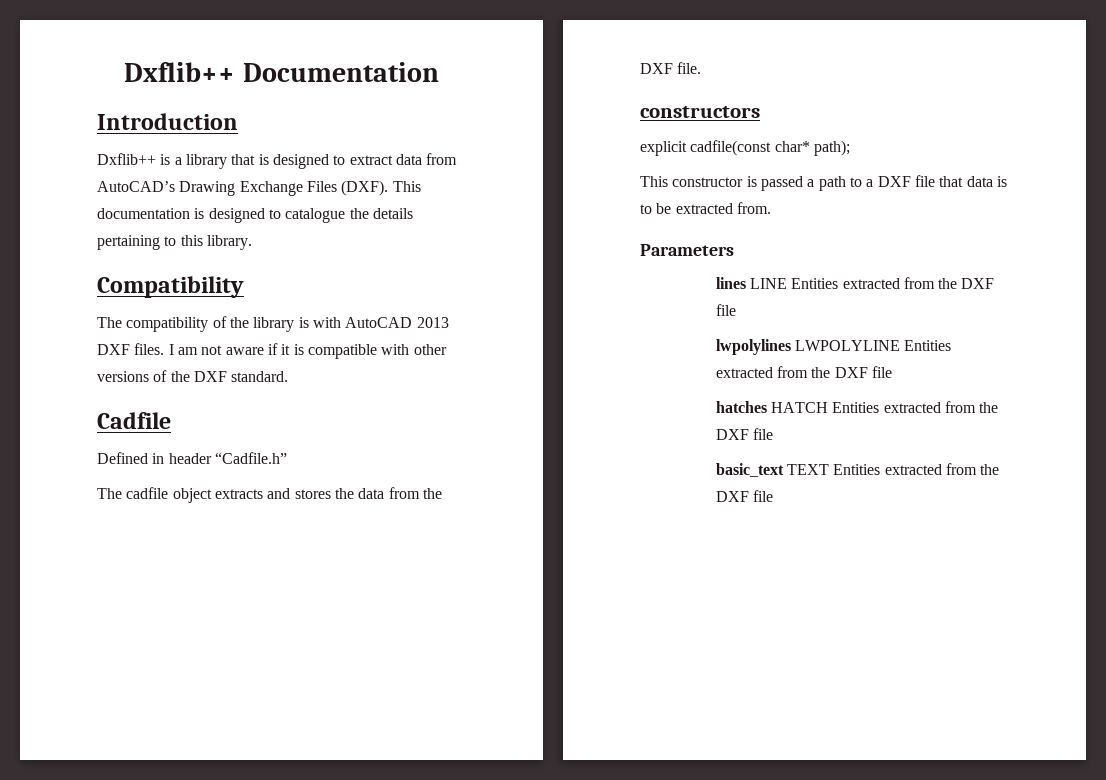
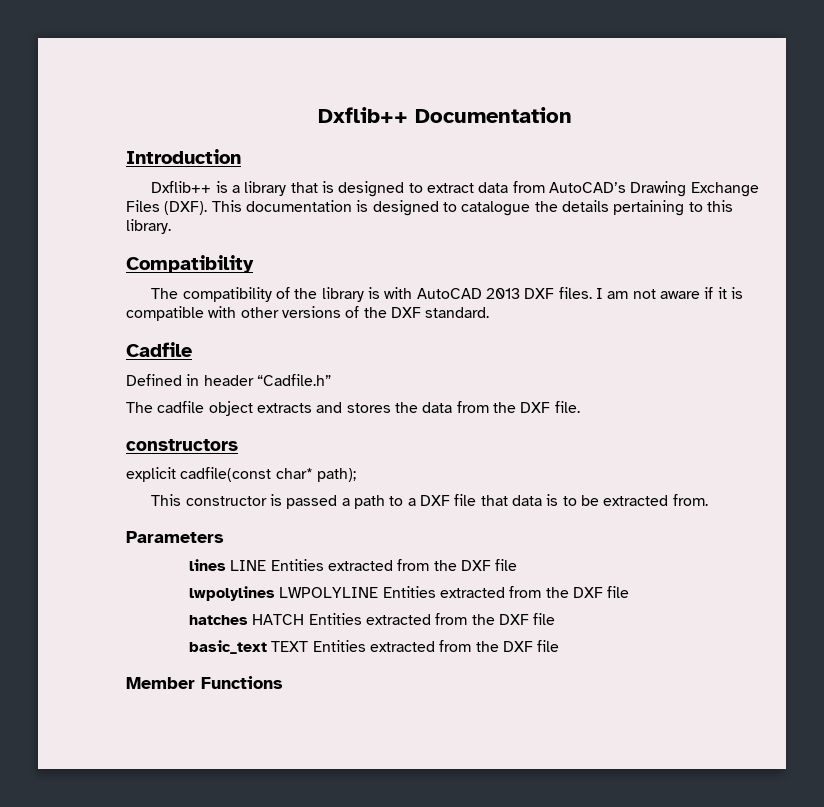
(773, 496) none -> [126,676,283,689] // Member Functions

